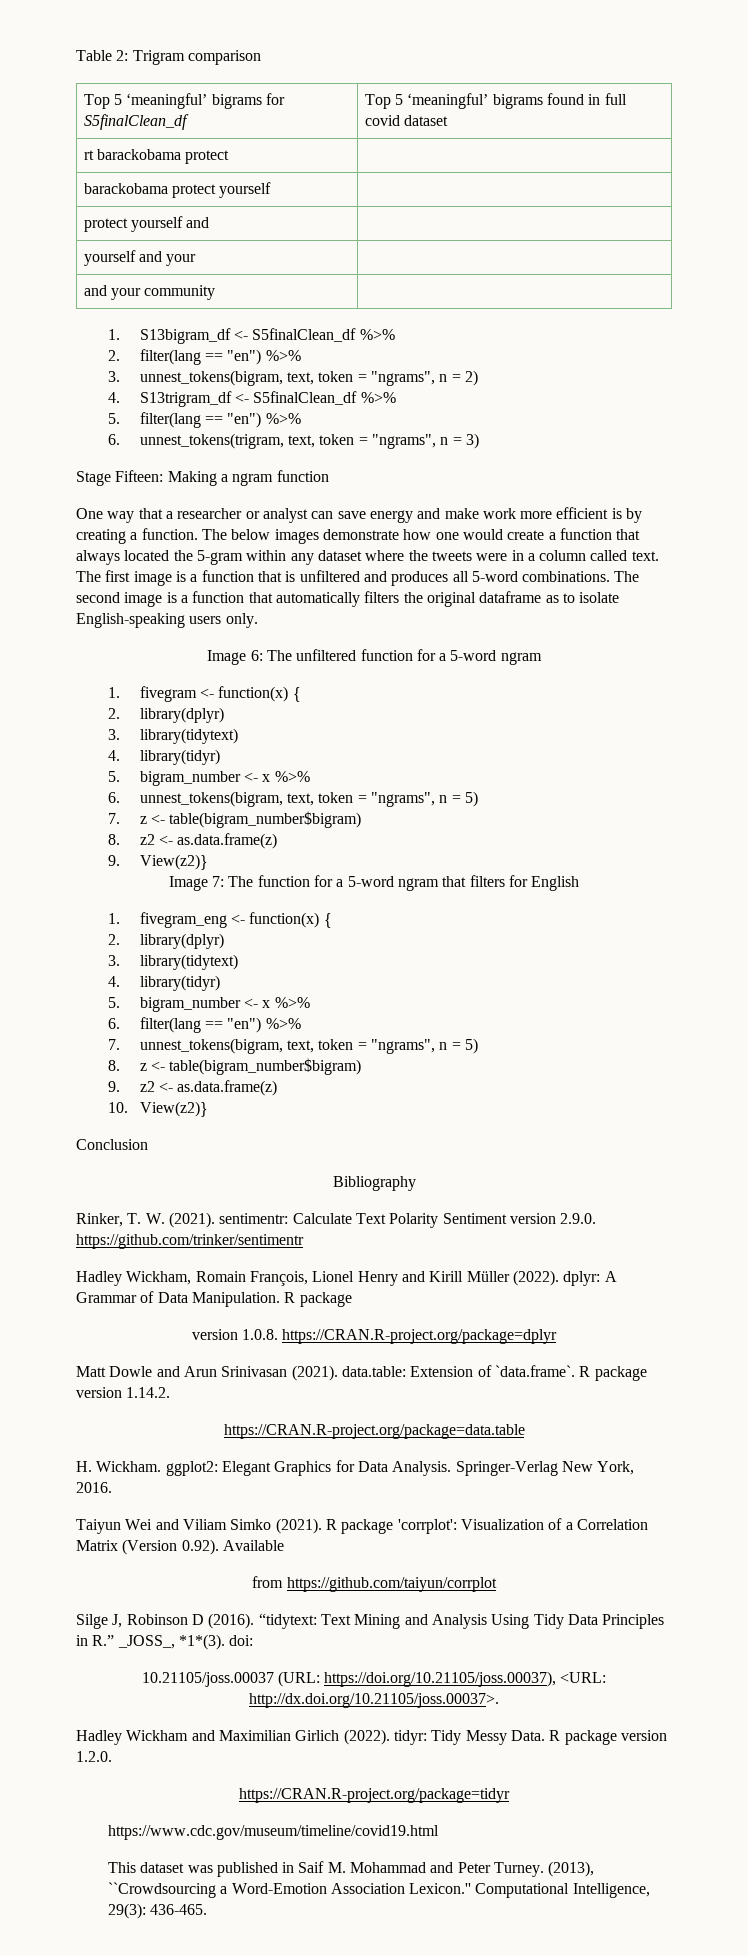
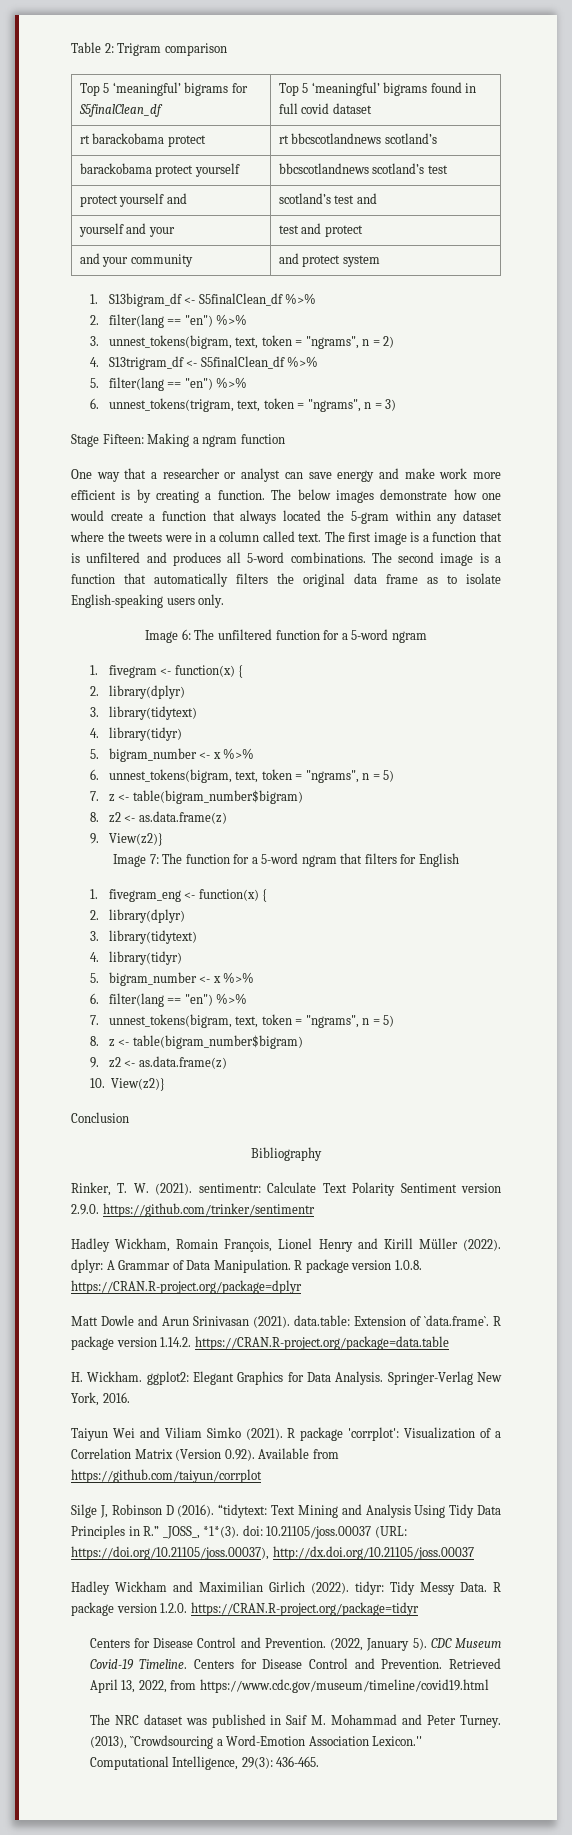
(230, 157) none -> [278,133,437,144] rt bbcscotlandnews scotland’s
(272, 190) none -> [278,163,448,174] bbcscotlandnews scotland’s test
(210, 222) none -> [278,193,377,204] scotland’s test and
(197, 260) none -> [278,223,363,237] test and protect
(216, 292) none -> [278,253,380,267] and protect system
[479,591,542,603] dataframe -> [354,573,418,584] data frame
(352, 1299) // -> (349, 1266) none
(171, 1392) // -> (192, 1342) none
(284, 1545) // -> (310, 1453) none
(254, 1640) // -> (263, 1530) none
[560,1672,607,1683] [249,1693,499,1708] <URL: http://dx.doi.org/10.21105/joss.00037>. -> [272,1546,474,1560] http://dx.doi.org/10.21105/joss.00037
(112, 1756) // -> (188, 1608) none
(510, 1795) none -> [89,1637,502,1651] [89,1658,501,1670] [89,1679,197,1693] Centers for Disease Control and Prevention. (2022, January 5). CDC Museum Covid-19 Timeline. Centers for Disease Control and Prevention. Retrieved April 13, 2022, from
[107,1862,136,1873] This -> [89,1714,139,1725] The NRC

